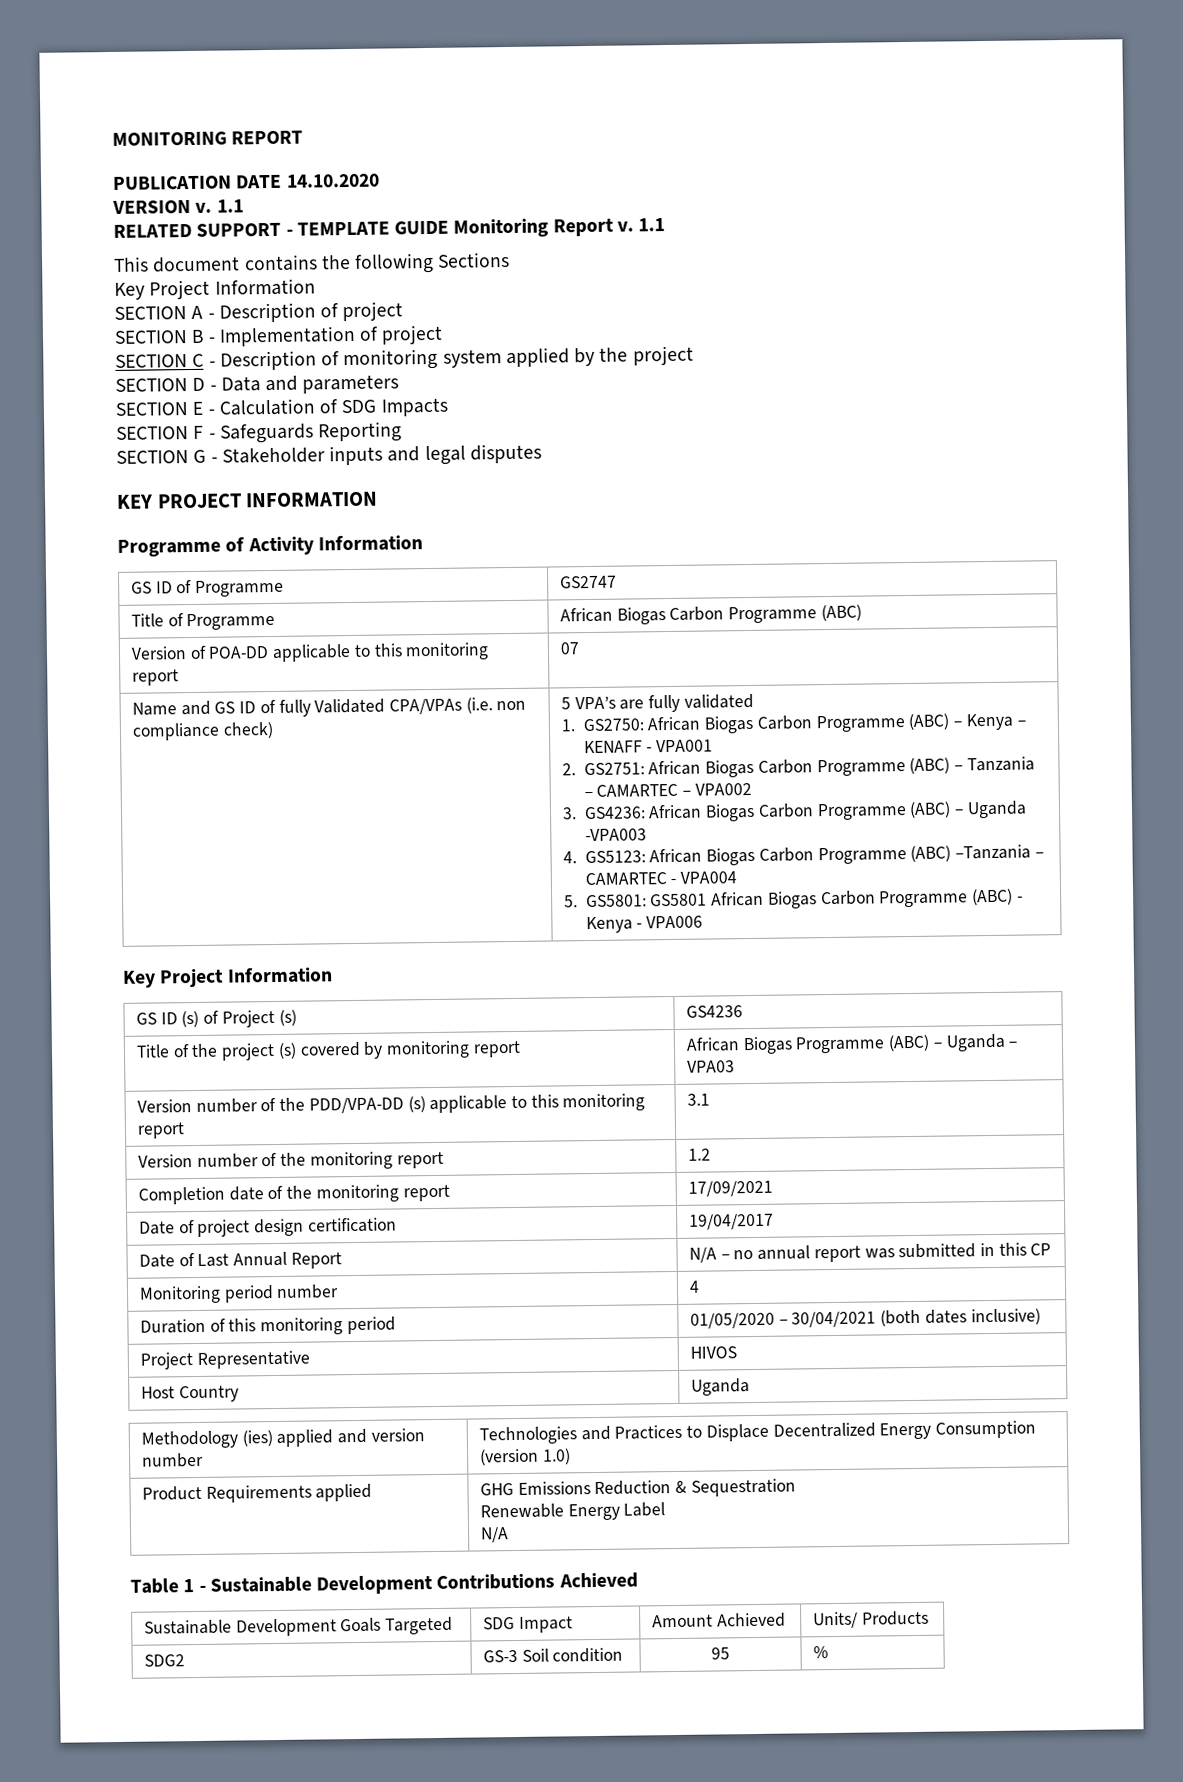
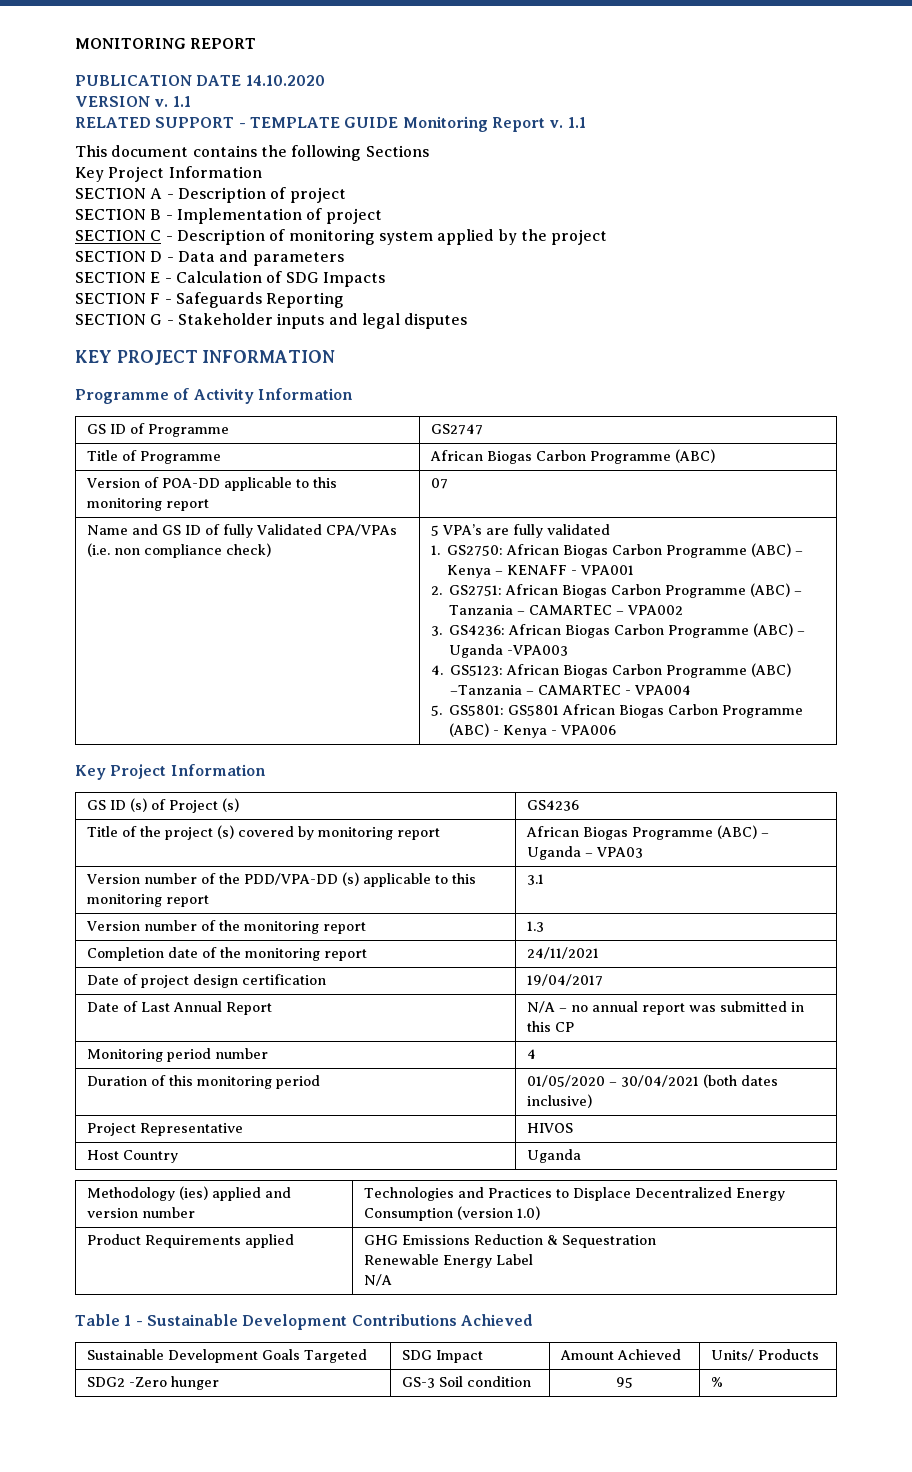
[687,1148,711,1161] 1.2 -> [526,921,544,932] 1.3
[687,1179,773,1197] 17/09/2021 -> [526,947,599,959] 24/11/2021
(185, 1660) none -> [128,1376,219,1390] -Zero hunger

